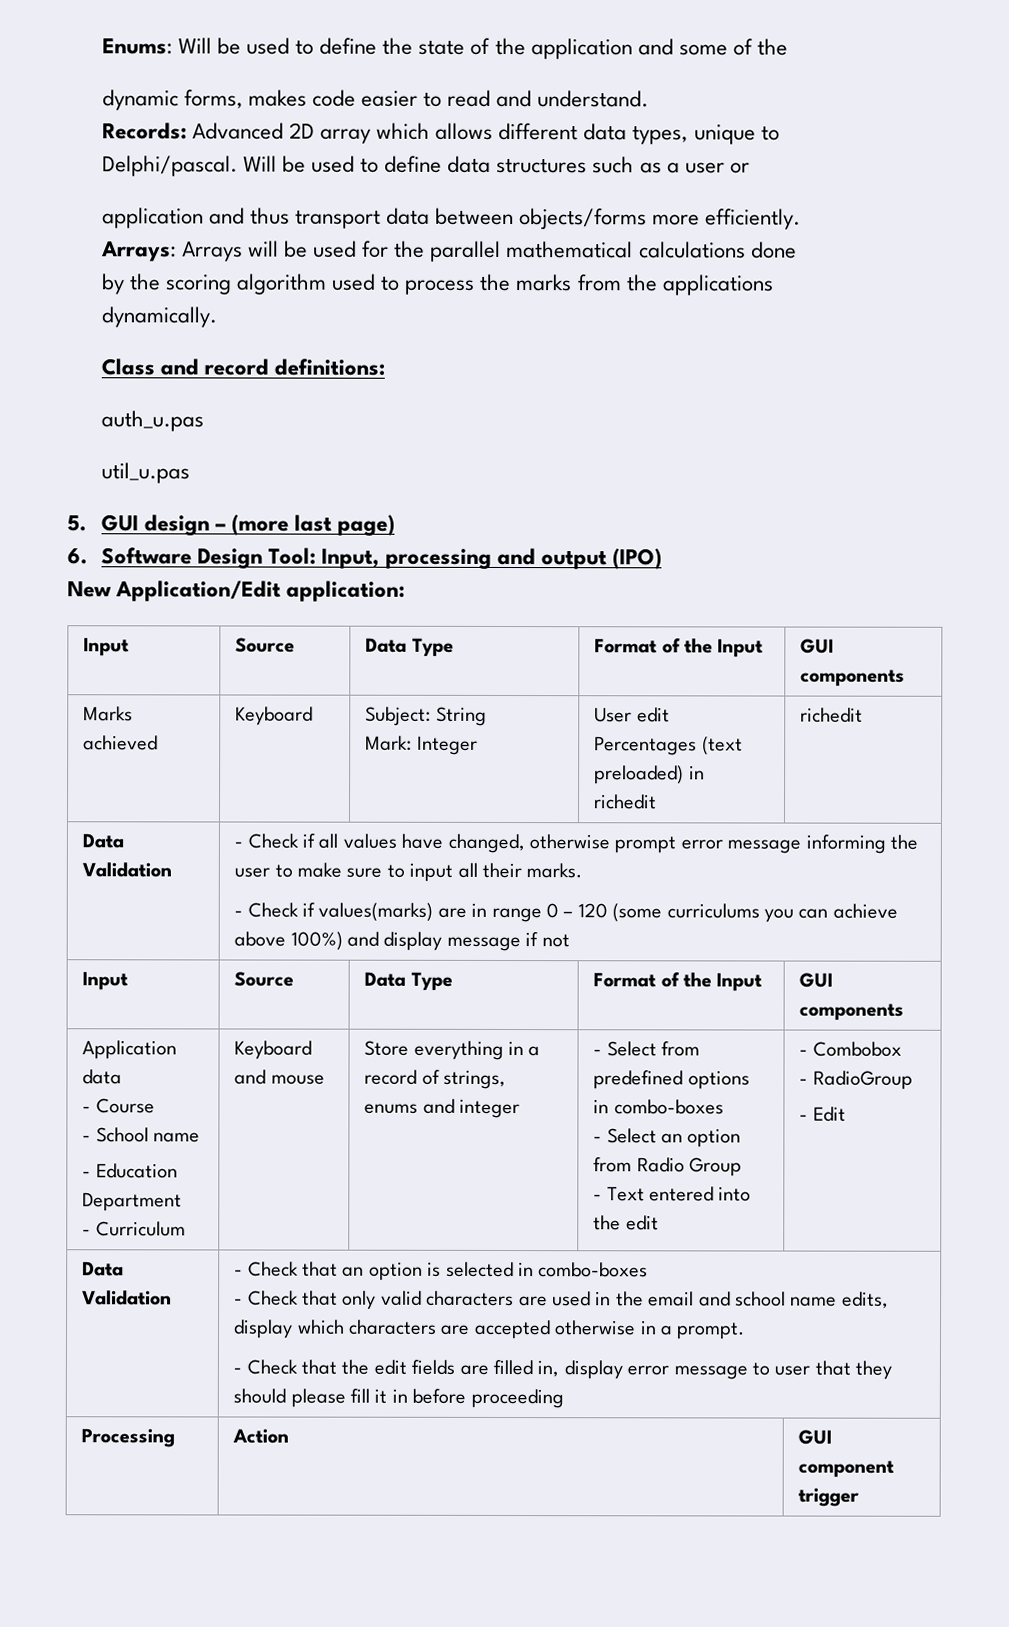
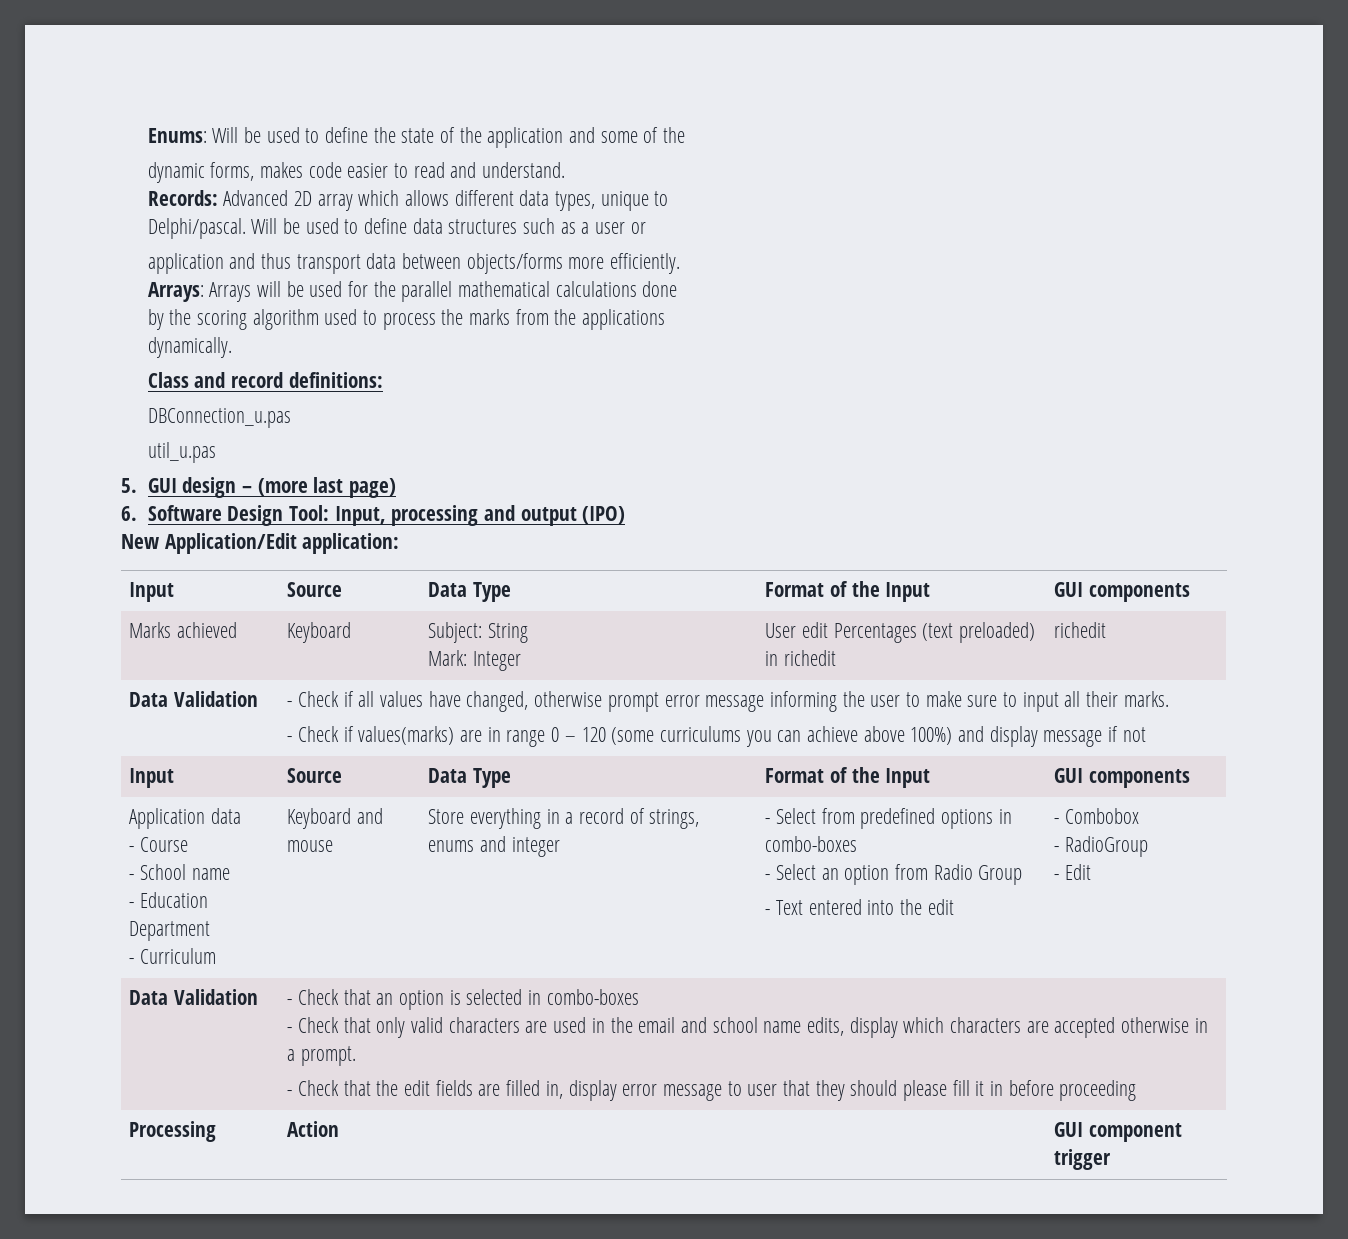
[100,410,204,432] auth_u.pas -> [147,408,291,428] DBConnection_u.pas

